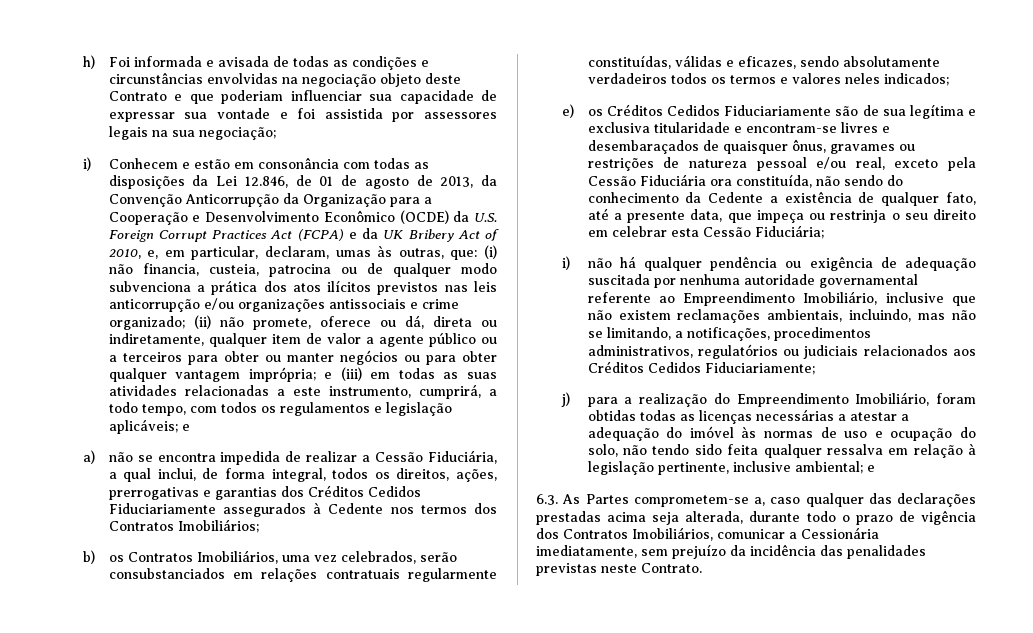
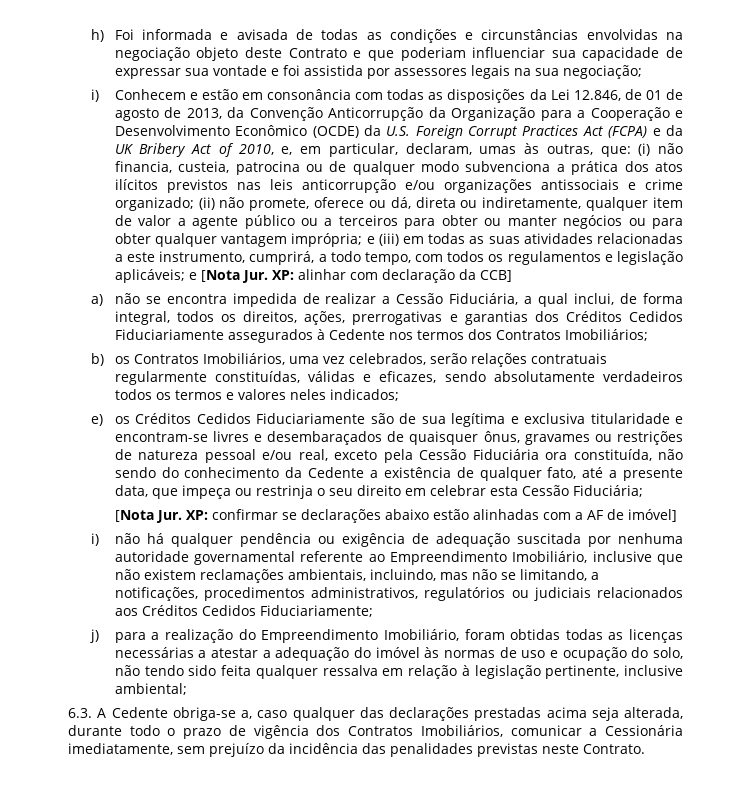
(190, 427) none -> [200,269,512,283] [Nota Jur. XP: alinhar com declaração da CCB]
[108,568,254,579] consubstanciados em -> (467, 358) none
(824, 232) none -> [114,509,677,523] // [Nota Jur. XP: confirmar se declarações abaixo estão alinhadas com a AF de imóvel]
[866,465,875,472] e -> (187, 689) none
[562,494,749,507] As Partes comprometem-se -> [97,707,236,721] A Cedente obriga-se

